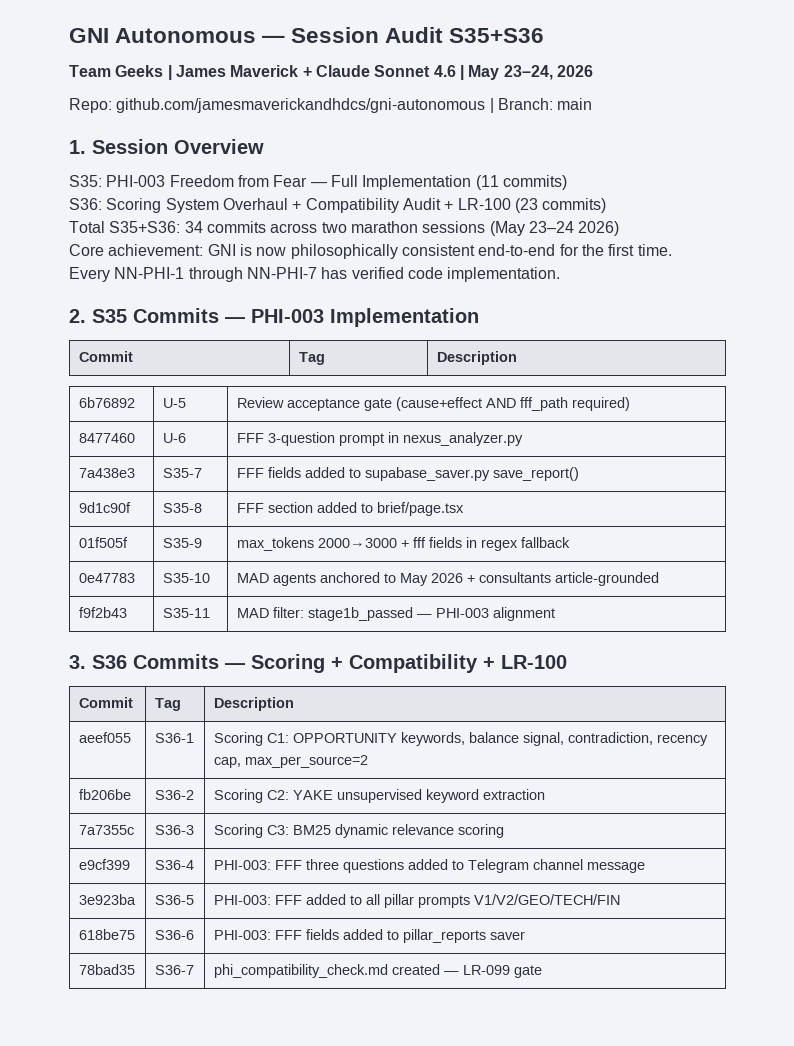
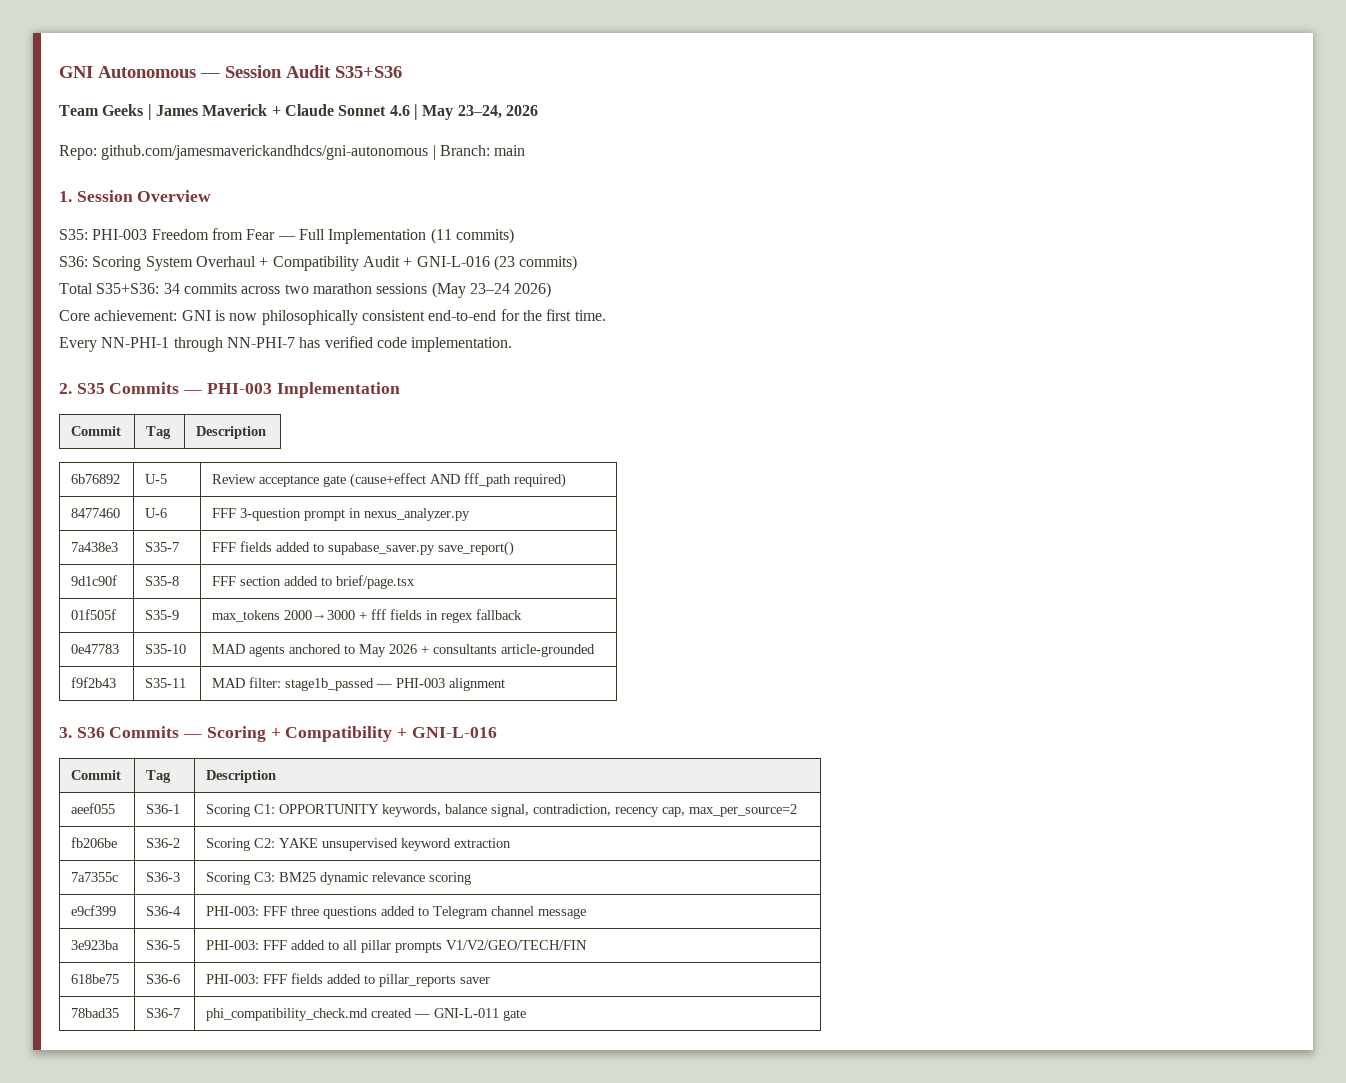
[457,198,511,210] LR-100 -> [416,256,490,267] GNI-L-016
[501,655,567,669] LR-100 -> [411,727,497,738] GNI-L-016
[462,965,510,975] LR-099 -> [434,1008,500,1018] GNI-L-011

